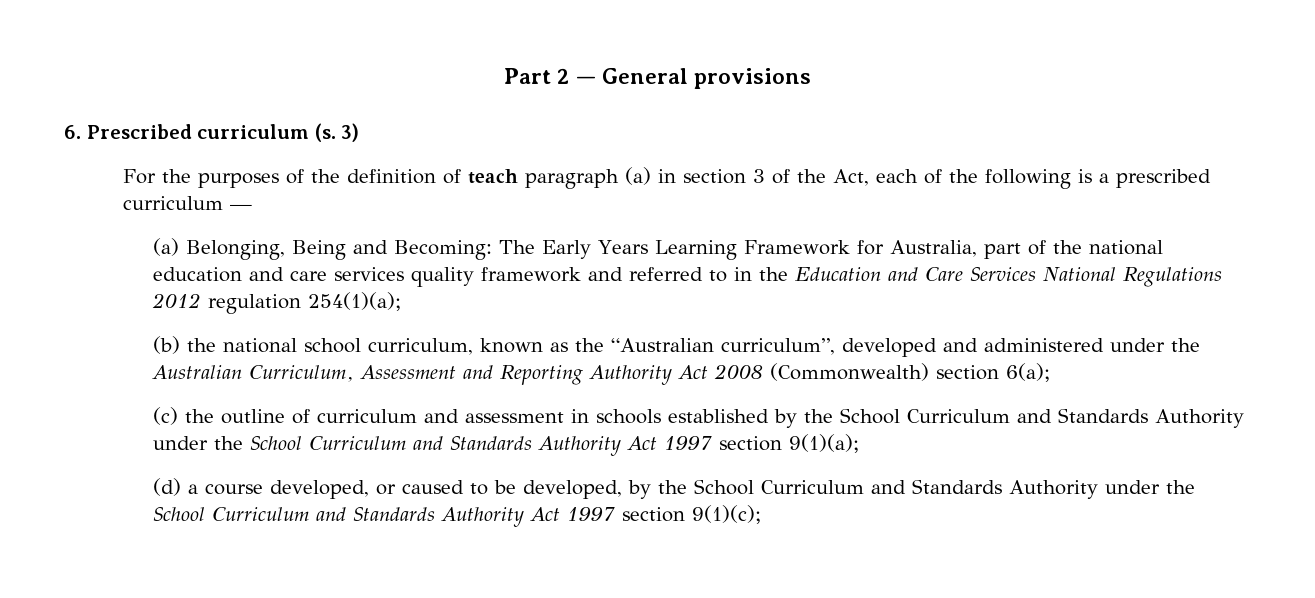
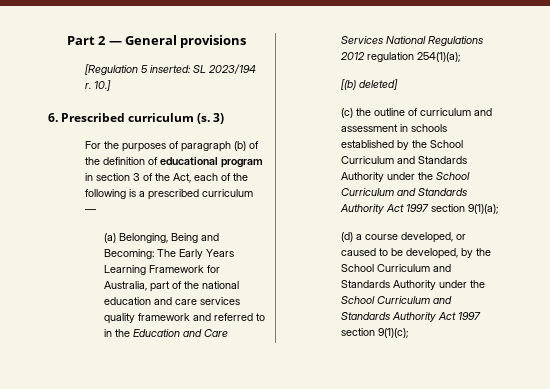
(811, 78) none -> [85,64,257,75] [85,80,112,91] // [Regulation 5 inserted: SL 2023/194 r. 10.]
[311,167,652,189] the definition of teach paragraph (a) -> [181,141,260,152] [85,157,264,168] paragraph (b) of the definition of educational program
[152,336,1200,357] [151,363,1050,385] (b) the national school curriculum, known as the “Australian curriculum”, developed and administered under the Australian Curriculum, Assessment and Reporting Authority Act 2008 (Commonwealth) section 6(a); -> [340,79,398,90] [(b) deleted]

